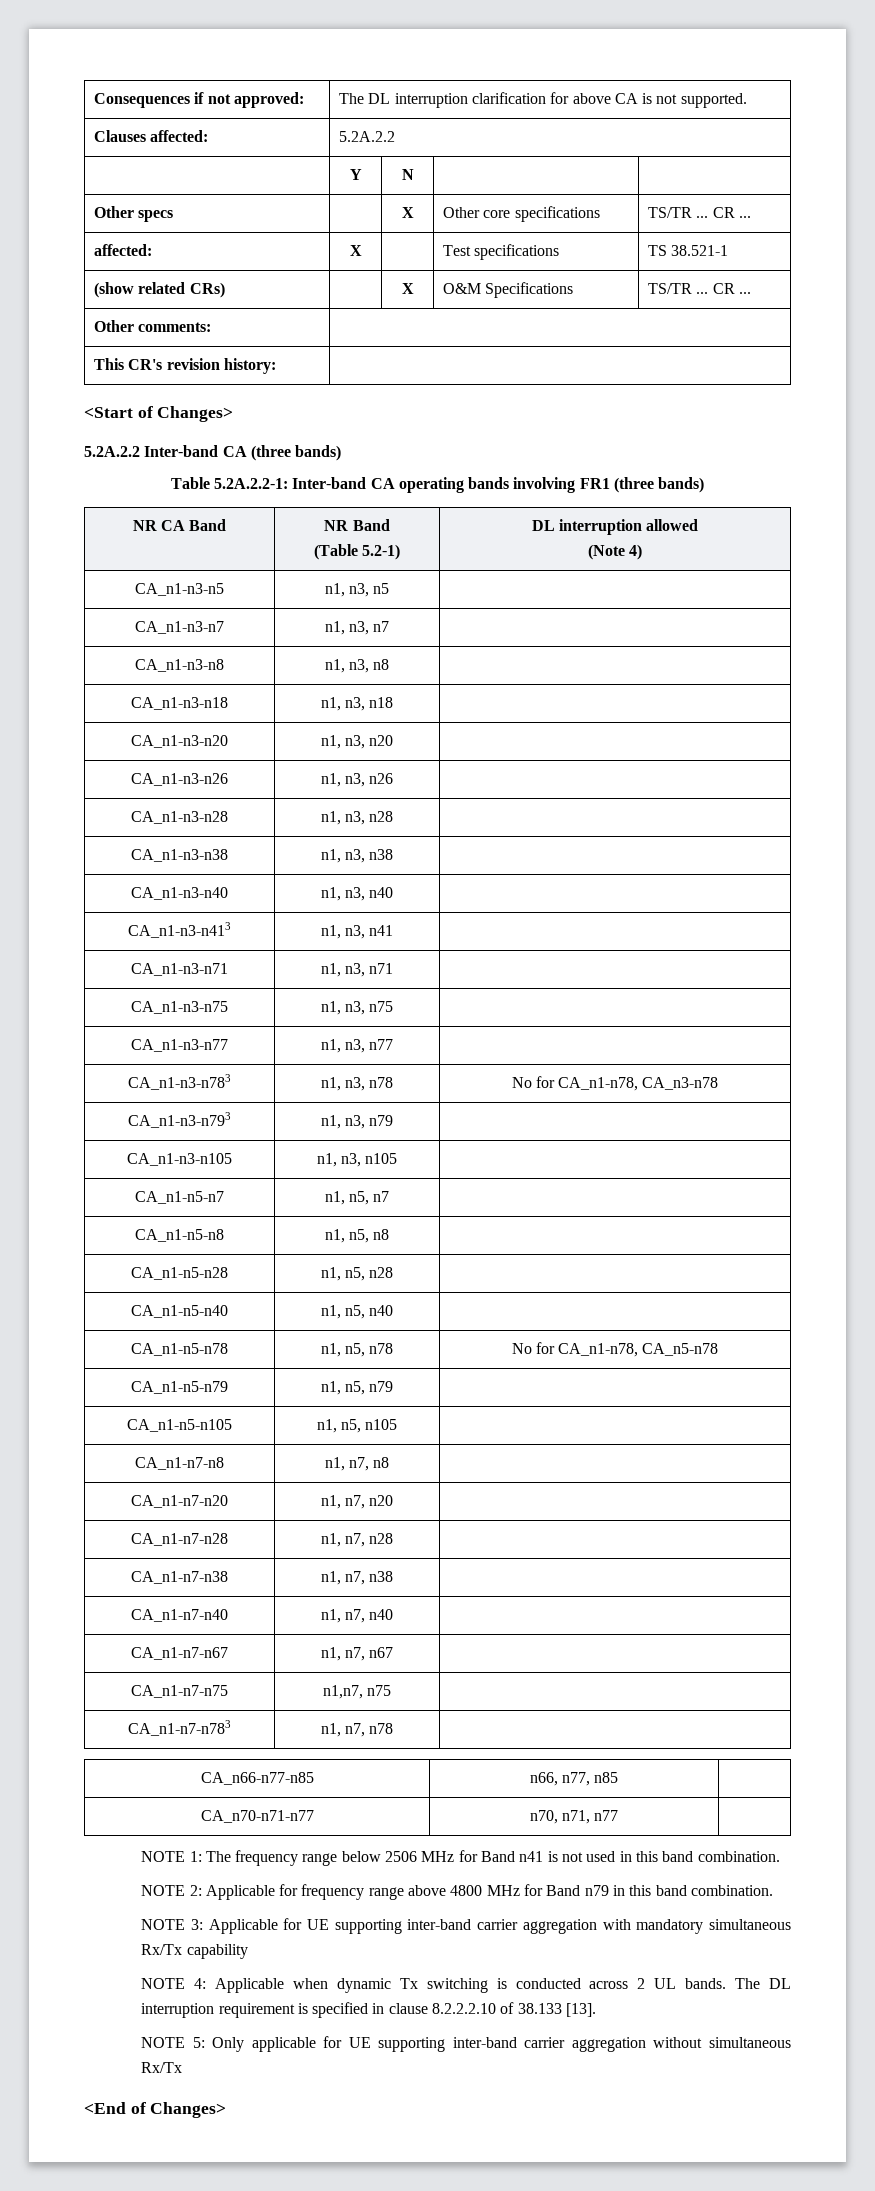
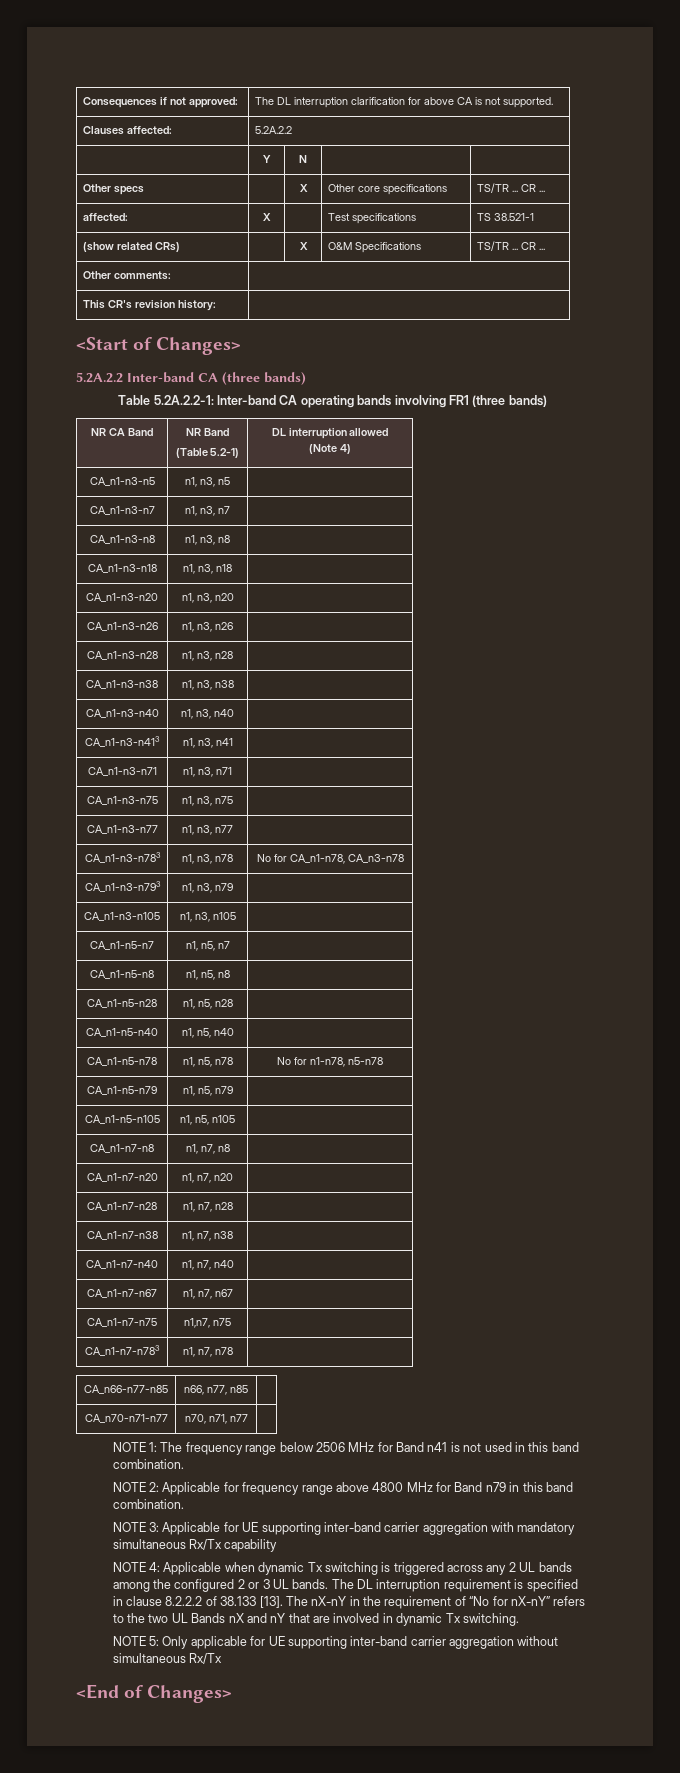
[558,1343,719,1357] CA_n1-n78, CA_n5-n78 -> [310,1057,383,1067] n1-n78, n5-n78
[515,1978,646,1989] conducted across 2 -> [393,1562,572,1575] [112,1579,270,1592] triggered across any 2 UL bands among the configured 2 or 3
[432,2003,497,2014] 8.2.2.2.10 -> [165,1596,203,1606] 8.2.2.2
(597, 2010) none -> [285,1596,586,1609] [112,1613,519,1626] The nX-nY in the requirement of “No for nX-nY” refers to the two UL Bands nX and nY that are involved in dynamic Tx switching.

